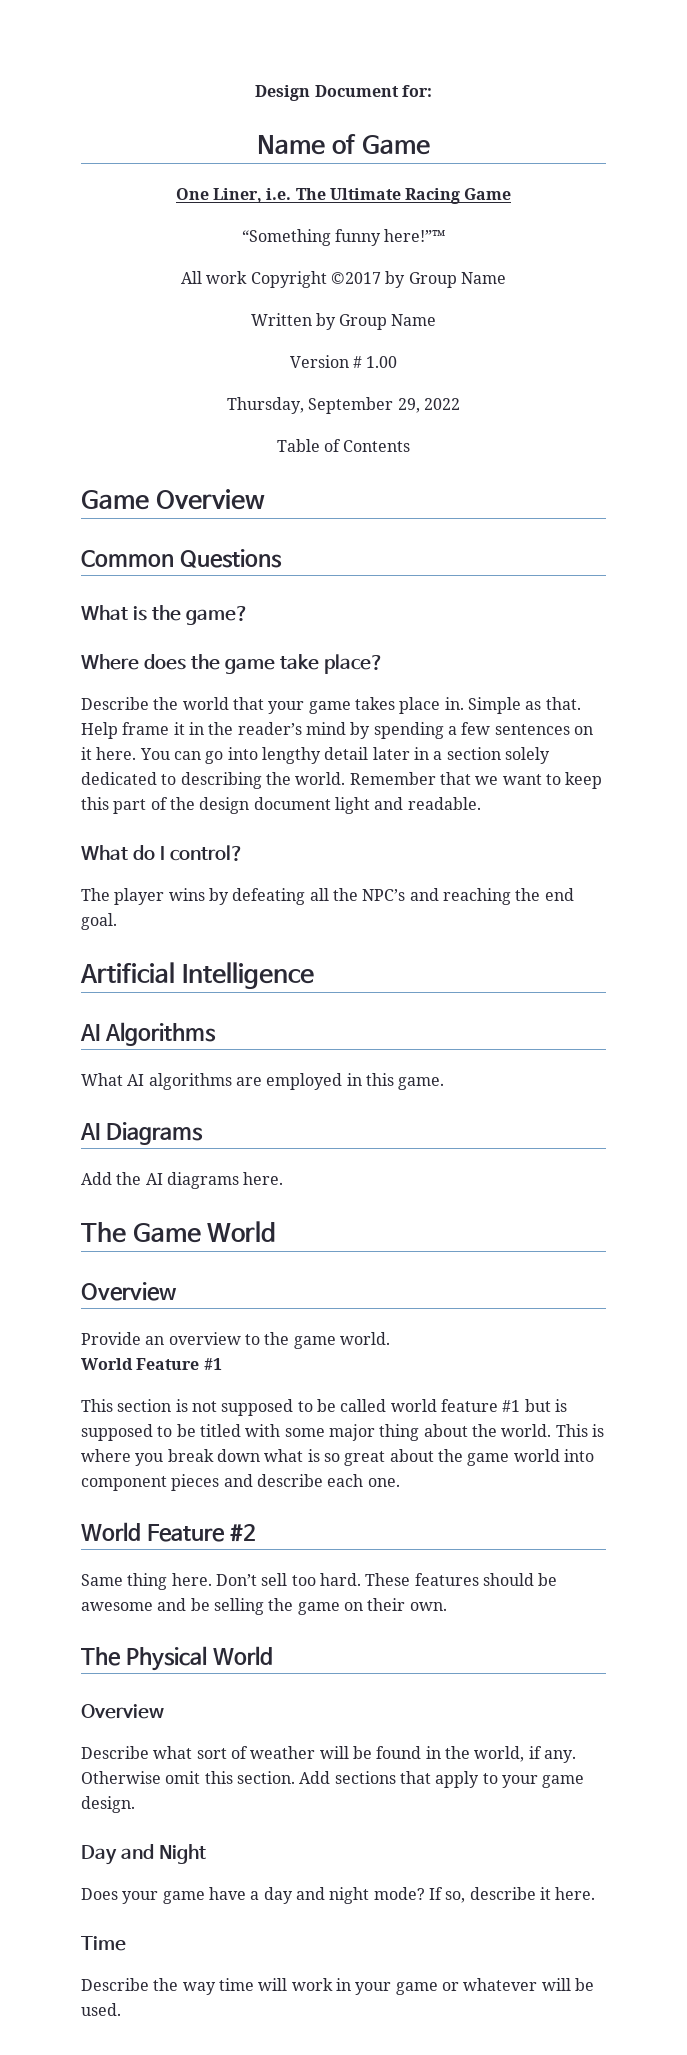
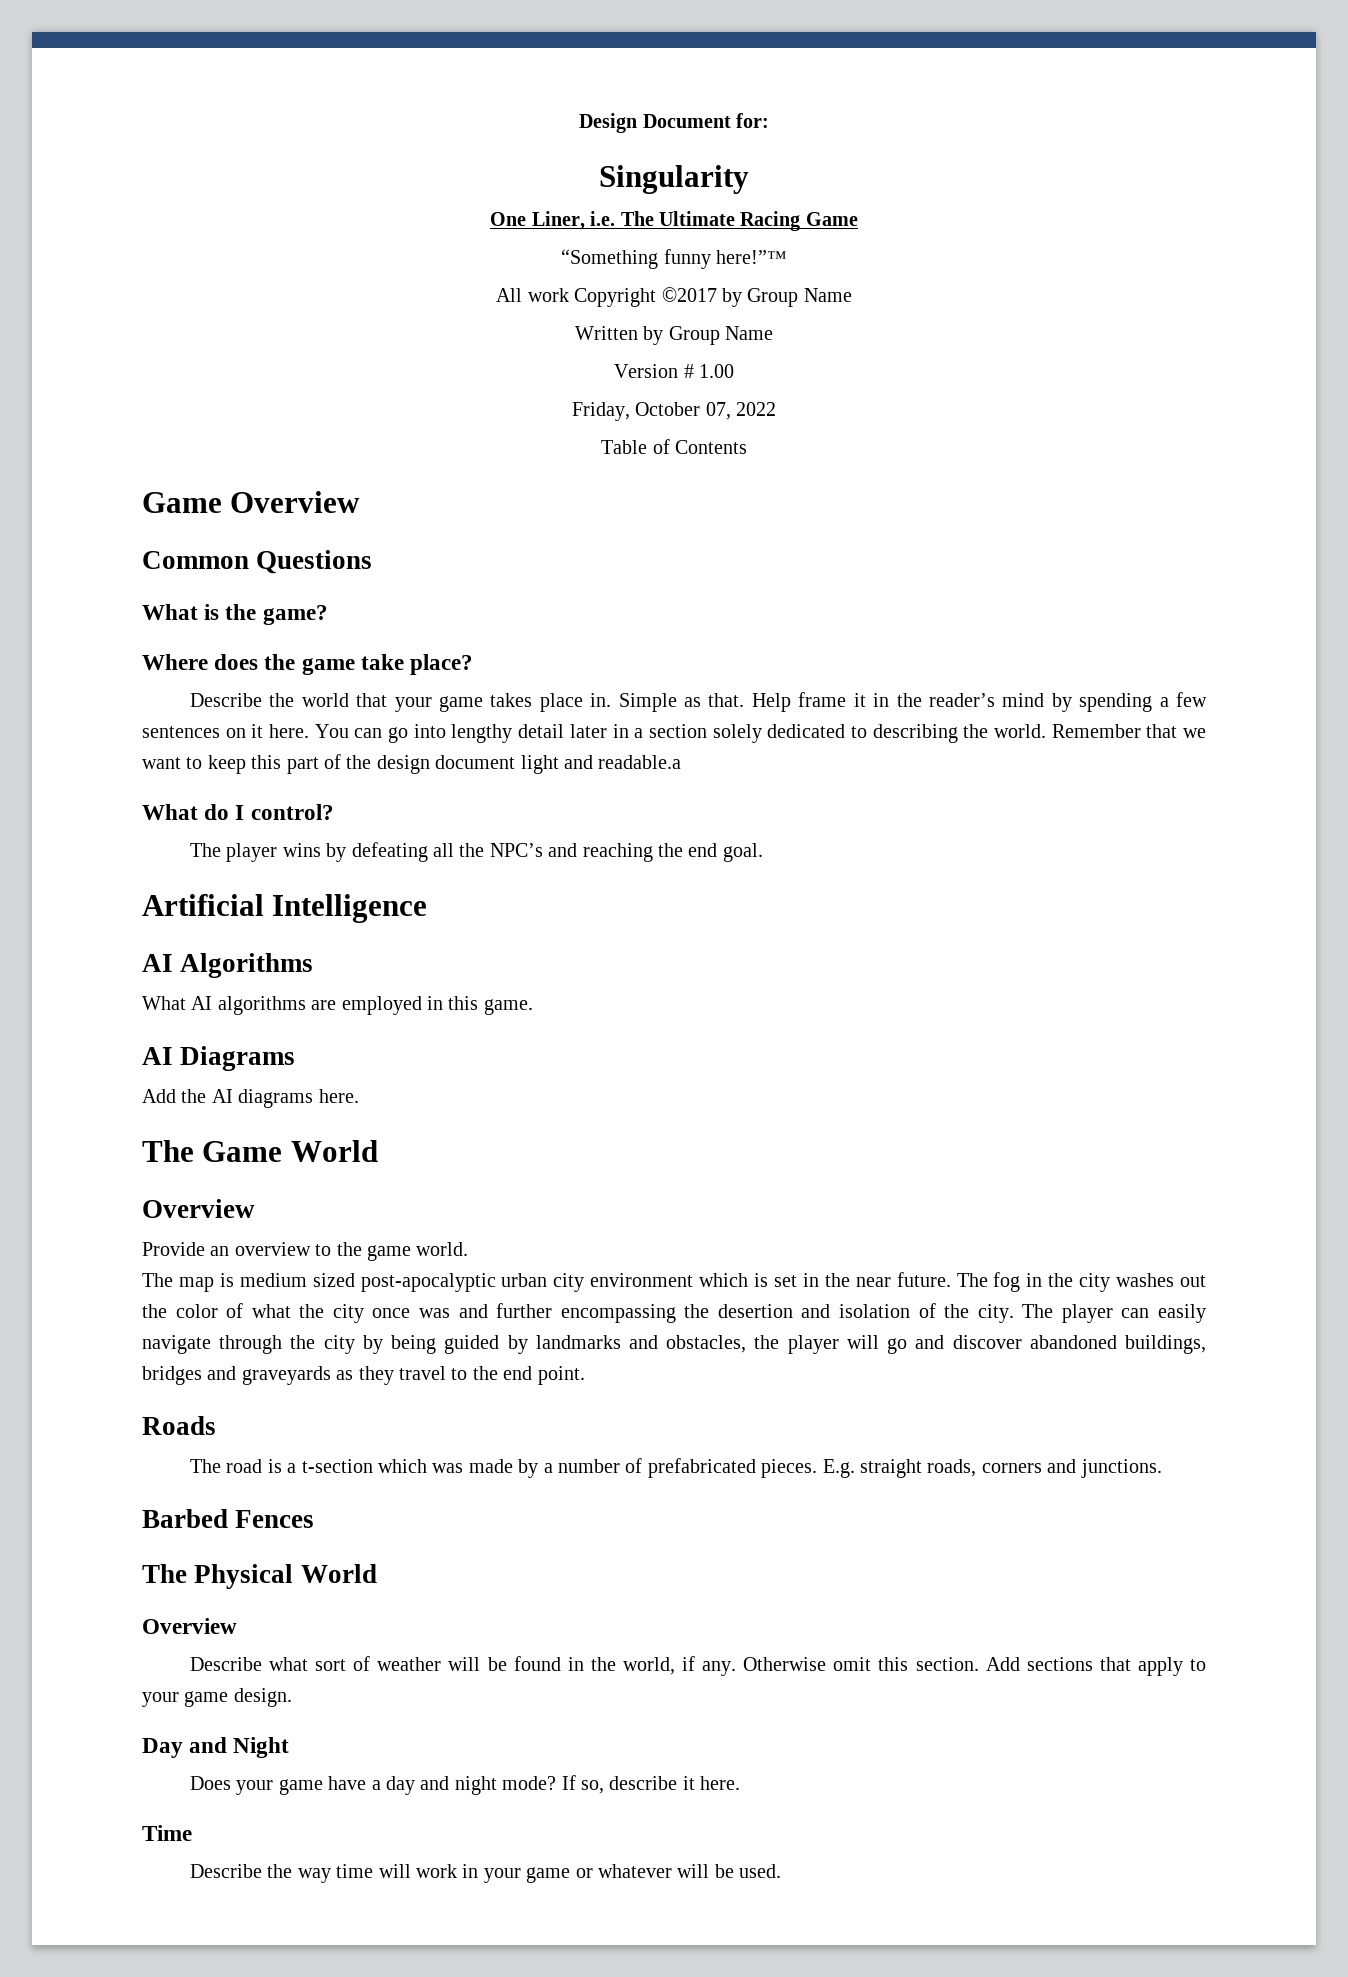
[257,134,430,155] Name of Game -> [599,165,749,194] Singularity
[227,397,420,414] Thursday, September 29, -> [571,402,731,421] Friday, October 07,
[407,797,481,810] readable. -> [598,755,682,769] readable.a
[81,1358,222,1370] [81,1399,567,1416] [81,1424,604,1441] [81,1449,594,1466] [81,1474,400,1491] [81,1522,256,1542] [81,1573,558,1590] [81,1598,447,1615] World Feature #1 // This section is not supposed to be called world feature #1 but is supposed to be titled with some major thing about the world. This is where you break down what is so great about the game world into component pieces and describe each one. // World Feature #2 // Same thing here. Don’t sell too hard. These features should be awesome and be selling the game on their own. -> [142,1272,1206,1292] [142,1303,1206,1323] [142,1335,1206,1354] [142,1366,585,1385] [142,1416,216,1435] [189,1458,1162,1478] [142,1509,315,1528] The map is medium sized post-apocalyptic urban city environment which is set in the near future. The fog in the city washes out the color of what the city once was and further encompassing the desertion and isolation of the city. The player can easily navigate through the city by being guided by landmarks and obstacles, the player will go and discover abandoned buildings, bridges and graveyards as they travel to the end point. // Roads // The road is a t-section which was made by a number of prefabricated pieces. E.g. straight roads, corners and junctions. // Barbed Fences

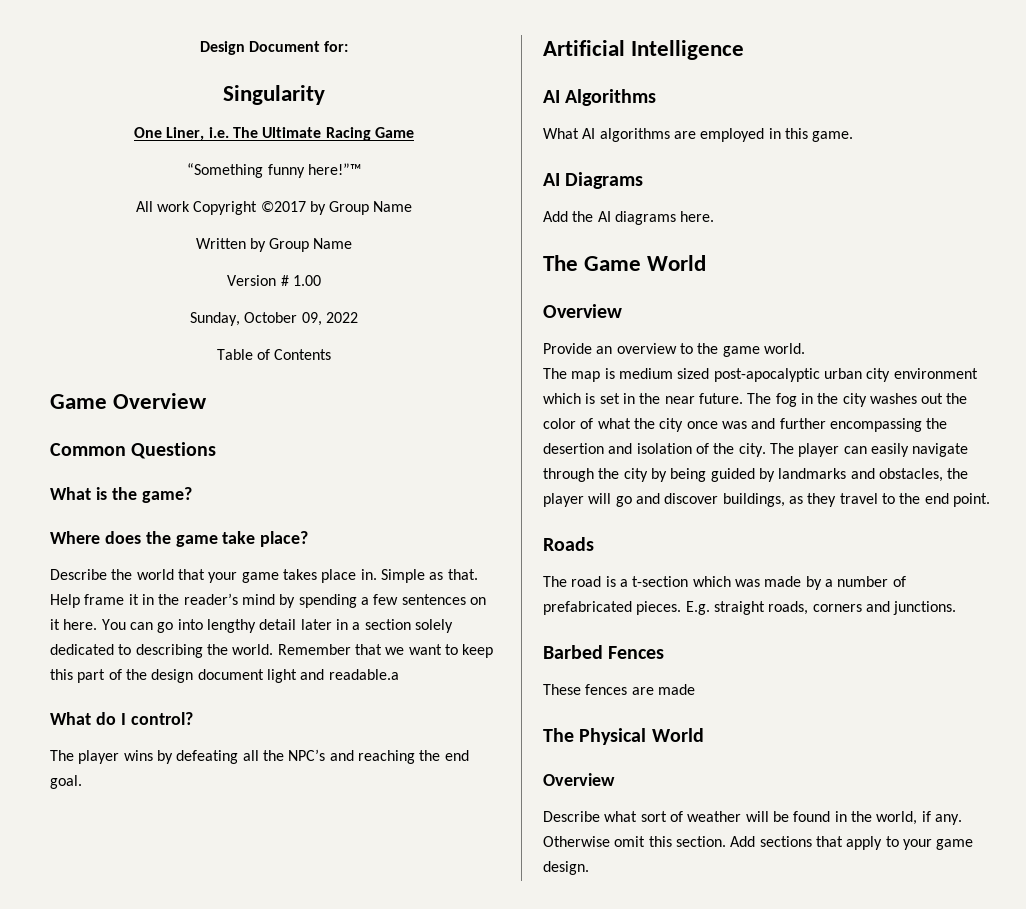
[571,402,731,421] Friday, October 07, -> [190,312,322,326] Sunday, October 09,
[1029,1335,1206,1354] [142,1366,331,1385] abandoned buildings, bridges and graveyards -> [722,493,785,507] buildings,
(315, 1519) none -> [543,684,695,695] // These fences are made
[142,1737,290,1758] [189,1775,741,1795] [142,1825,192,1841] [189,1864,782,1883] // Day and Night // Does your game have a day and night mode? If so, describe it here. // Time // Describe the way time will work in your game or whatever will be used. -> (589, 868) none

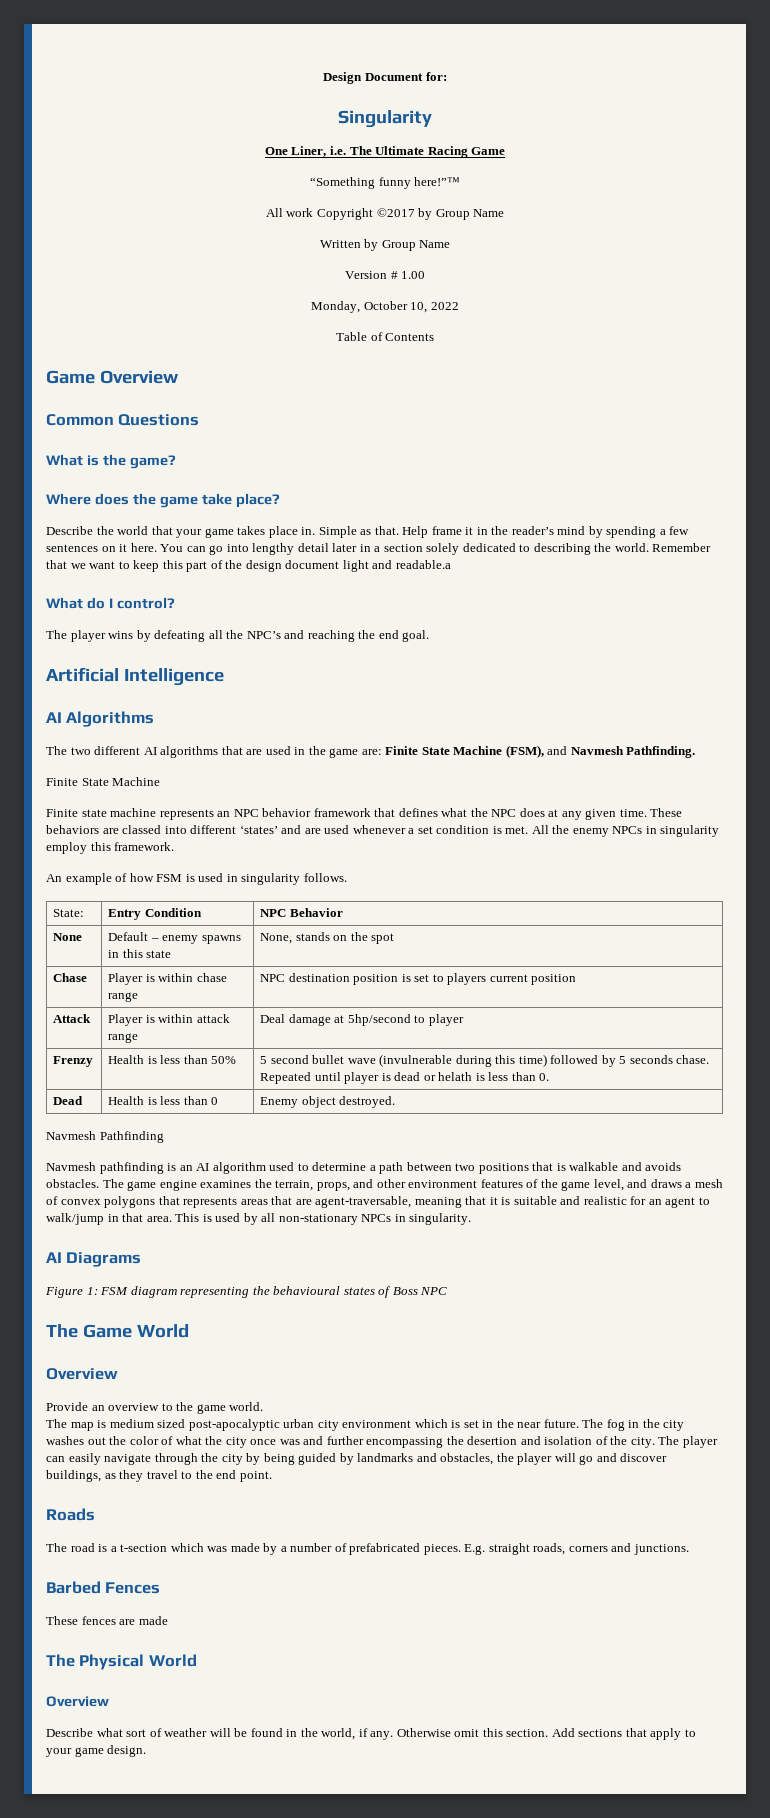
[190,312,322,326] Sunday, October 09, -> [311,301,428,313] Monday, October 10,
[543,128,854,142] [543,172,644,189] [543,211,715,225] What AI algorithms are employed in this game. // AI Diagrams // Add the AI diagrams here. -> [46,745,696,758] [46,777,161,786] [46,808,683,820] [46,825,720,837] [46,842,175,854] [46,873,347,885] [53,909,85,917] [108,908,202,920] [260,908,343,917] [53,933,83,941] [108,932,241,944] [108,949,172,958] [260,932,395,944] [53,973,88,982] [108,973,227,985] [108,992,139,1002] [260,973,577,985] [53,1014,92,1023] [108,1014,230,1026] [108,1033,139,1043] [260,1014,464,1026] [53,1056,94,1067] [108,1055,237,1064] [260,1054,710,1067] [260,1072,550,1084] [53,1096,84,1105] [108,1096,219,1105] [260,1096,396,1108] [46,1131,164,1143] [46,1162,682,1174] [46,1179,723,1191] [46,1196,710,1208] [46,1213,472,1225] [46,1252,142,1267] [45,1286,448,1298] The two different AI algorithms that are used in the game are: Finite State Machine (FSM), and Navmesh Pathfinding. // Finite State Machine // Finite state machine represents an NPC behavior framework that defines what the NPC does at any given time. These behaviors are classed into different ‘states’ and are used whenever a set condition is met. All the enemy NPCs in singularity employ this framework. // An example of how FSM is used in singularity follows. // State: | Entry Condition | NPC Behavior // None | Default – enemy spawns in this state | None, stands on the spot // Chase | Player is within chase range | NPC destination position is set to players current position // Attack | Player is within attack range | Deal damage at 5hp/second to player // Frenzy | Health is less than 50% | 5 second bullet wave (invulnerable during this time) followed by 5 seconds chase. Repeated until player is dead or helath is less than 0. // Dead | Health is less than 0 | Enemy object destroyed. // Navmesh Pathfinding // Navmesh pathfinding is an AI algorithm used to determine a path between two positions that is walkable and avoids obstacles. The game engine examines the terrain, props, and other environment features of the game level, and draws a mesh of convex polygons that represents areas that are agent-traversable, meaning that it is suitable and realistic for an agent to walk/jump in that area. This is used by all non-stationary NPCs in singularity. // AI Diagrams // Figure 1: FSM diagram representing the behavioural states of Boss NPC

